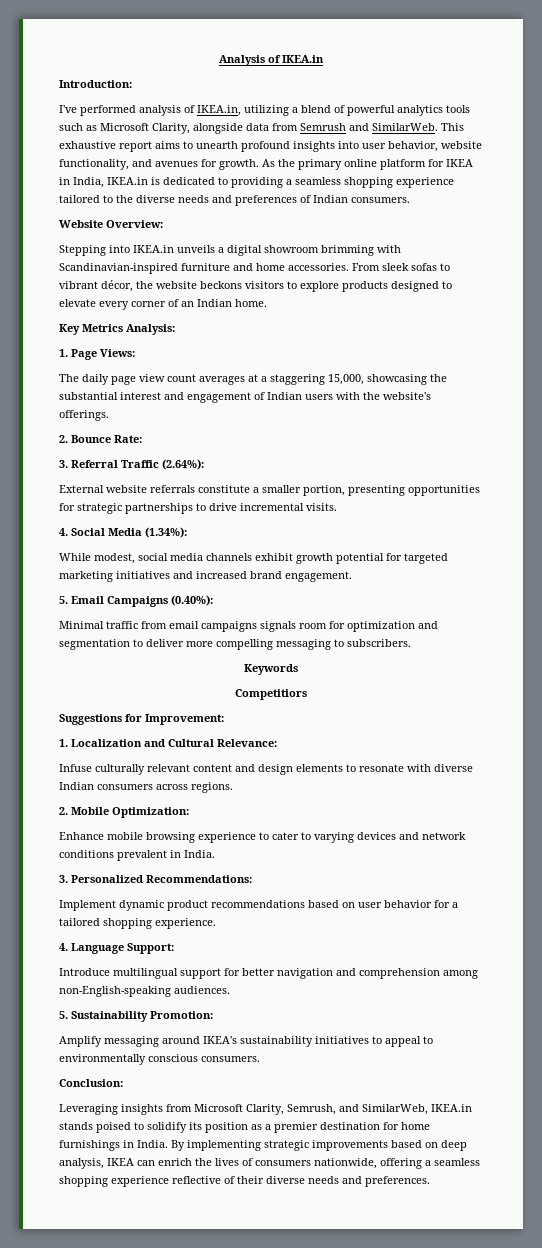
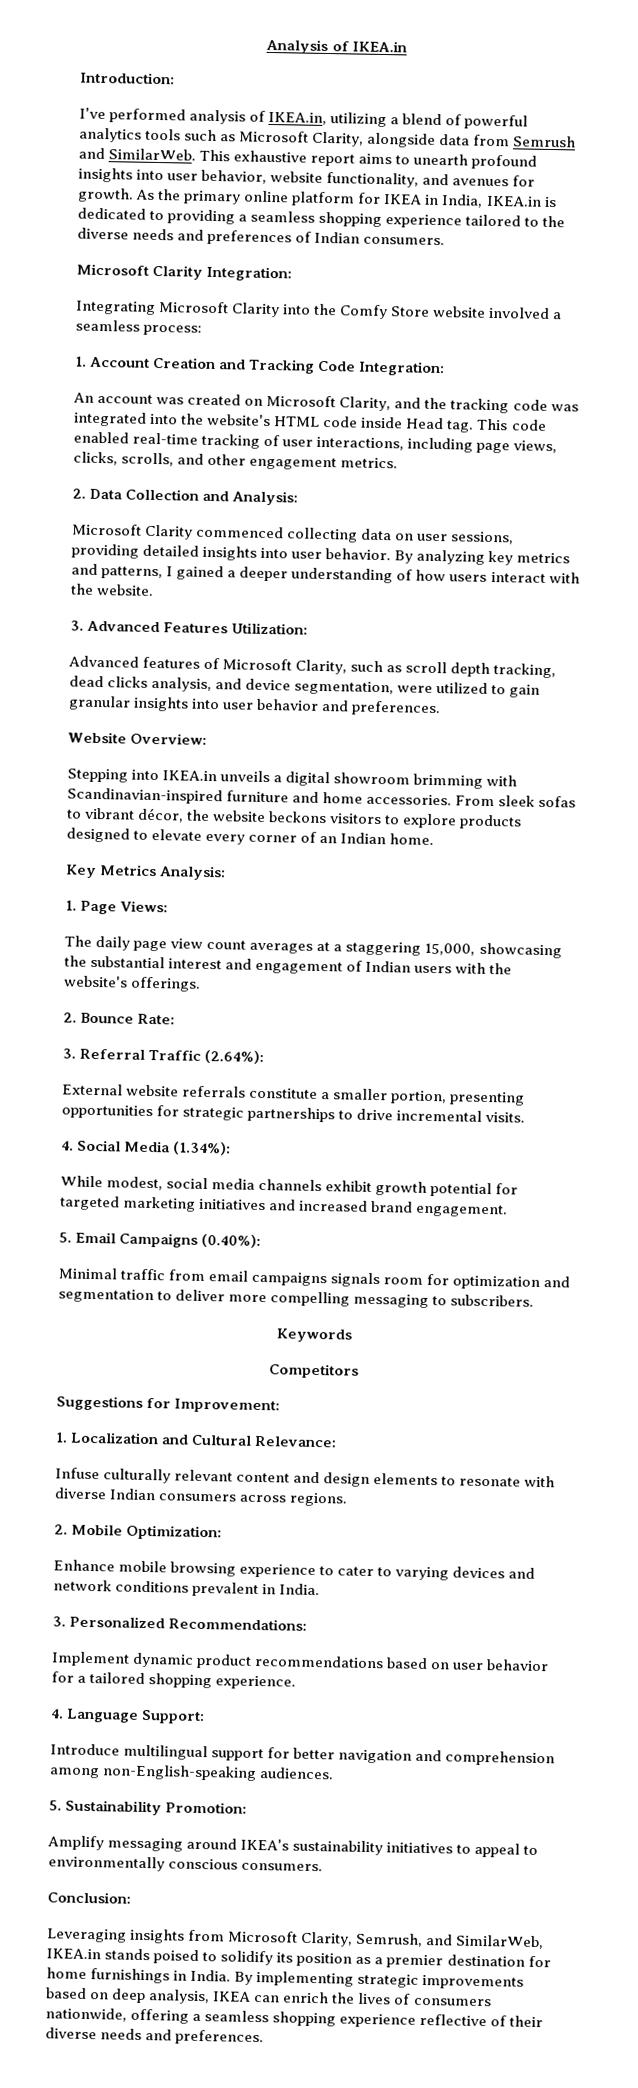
(410, 200) none -> [76,263,293,282] [75,300,563,320] [75,319,203,336] [75,356,446,377] [73,392,579,414] [73,411,547,433] [73,431,558,454] [73,451,399,471] [72,488,299,506] [72,523,515,545] [71,543,571,566] [71,563,580,584] [70,583,155,596] [70,620,309,635] [68,655,557,679] [69,675,541,698] [68,695,442,717] // Microsoft Clarity Integration: // Integrating Microsoft Clarity into the Comfy Store website involved a seamless process: // 1. Account Creation and Tracking Code Integration: // An account was created on Microsoft Clarity, and the tracking code was integrated into the website's HTML code inside Head tag. This code enabled real-time tracking of user interactions, including page views, clicks, scrolls, and other engagement metrics. // 2. Data Collection and Analysis: // Microsoft Clarity commenced collecting data on user sessions, providing detailed insights into user behavior. By analyzing key metrics and patterns, I gained a deeper understanding of how users interact with the website. // 3. Advanced Features Utilization: // Advanced features of Microsoft Clarity, such as scroll depth tracking, dead clicks analysis, and device segmentation, were utilized to gain granular insights into user behavior and preferences.
[235,689,307,700] Competitiors -> [268,1363,359,1379] Competitors

